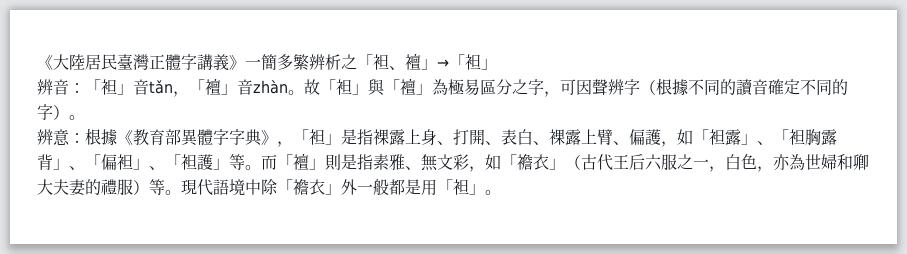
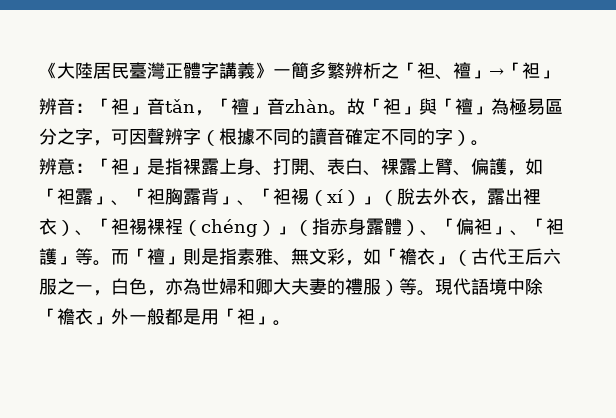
[85,128,293,147] 根據《教育部異體字字典》， -> (93, 168) none
(101, 161) none -> [273,188,541,206] [39,218,456,237] 袒裼（xí）」（脫去外衣，露出裡衣）、「袒裼裸裎（chéng）」（指赤身露體）、「

